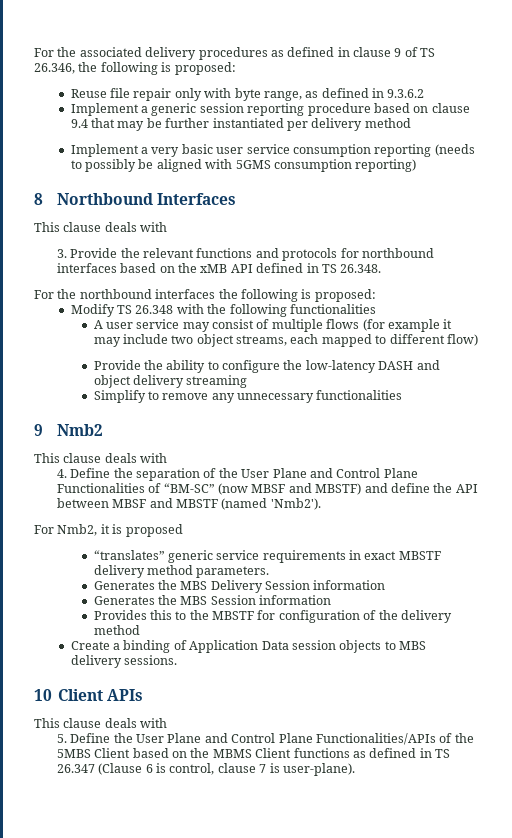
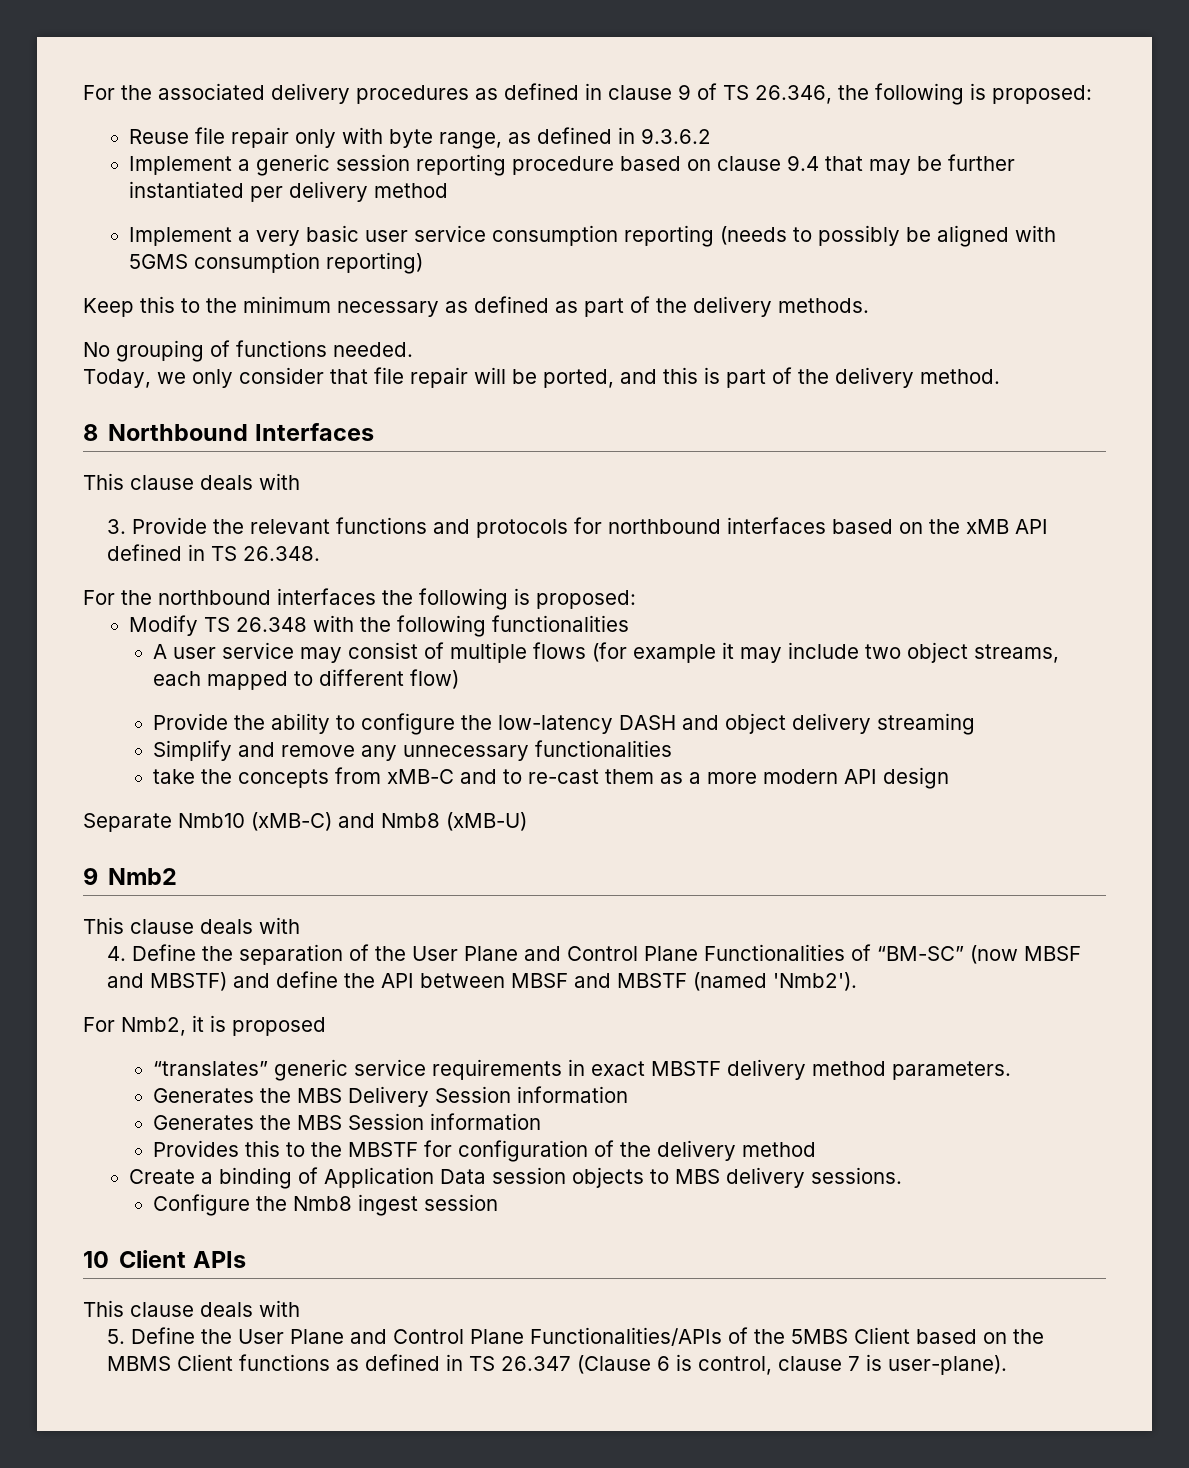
(417, 165) none -> [83,296,869,317] [83,340,413,362] [83,367,1000,388] // Keep this to the minimum necessary as defined as part of the delivery methods. // No grouping of functions needed. // Today, we only consider that file repair will be ported, and this is part of the delivery method.
[147,391,159,400] to -> [238,742,276,757] and
(403, 395) none -> [153,767,950,789] [83,812,527,832] // take the concepts from xMB-C and to re-cast them as a more modern API design // Separate Nmb10 (xMB-C) and Nmb8 (xMB-U)
(178, 660) none -> [153,1194,499,1216] // Configure the Nmb8 ingest session

